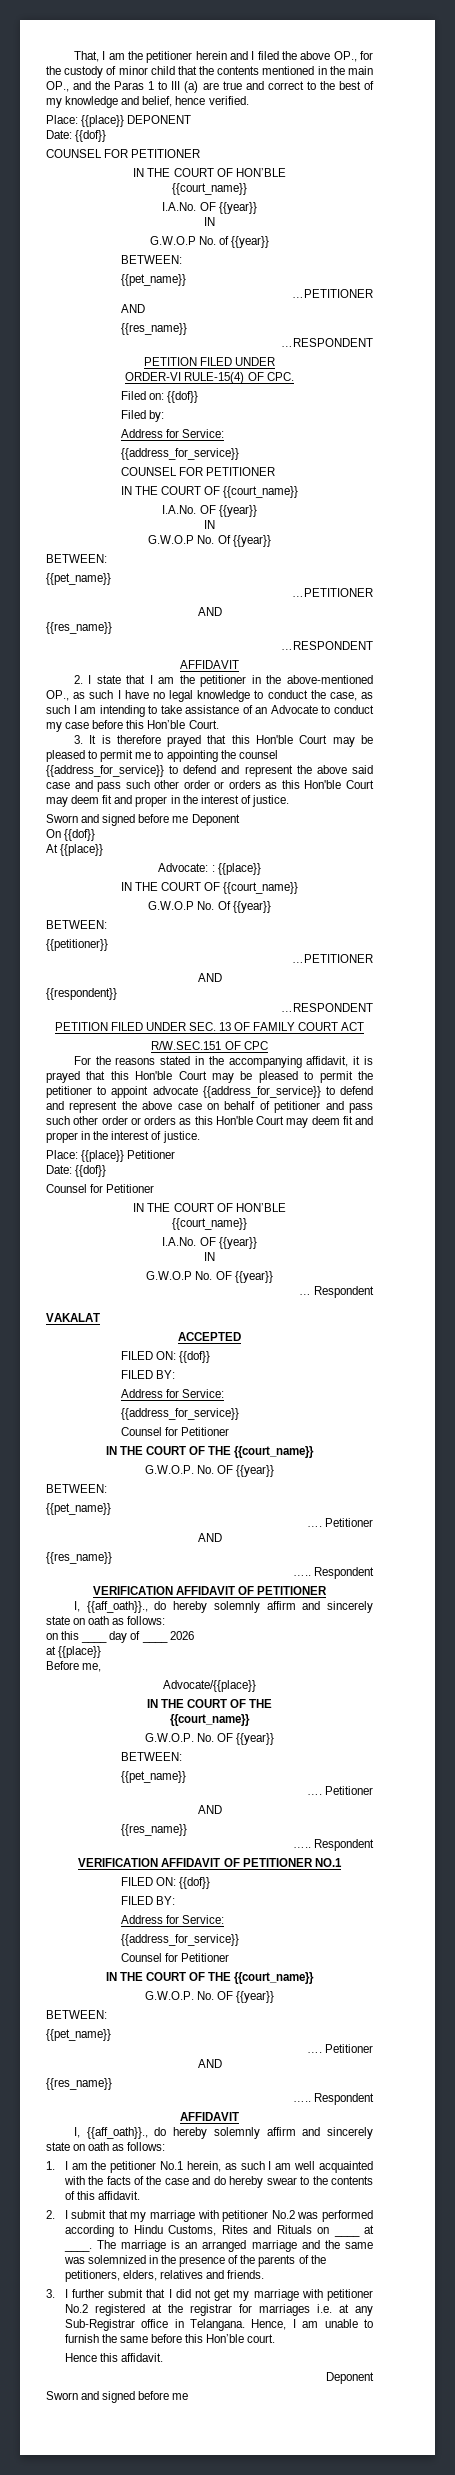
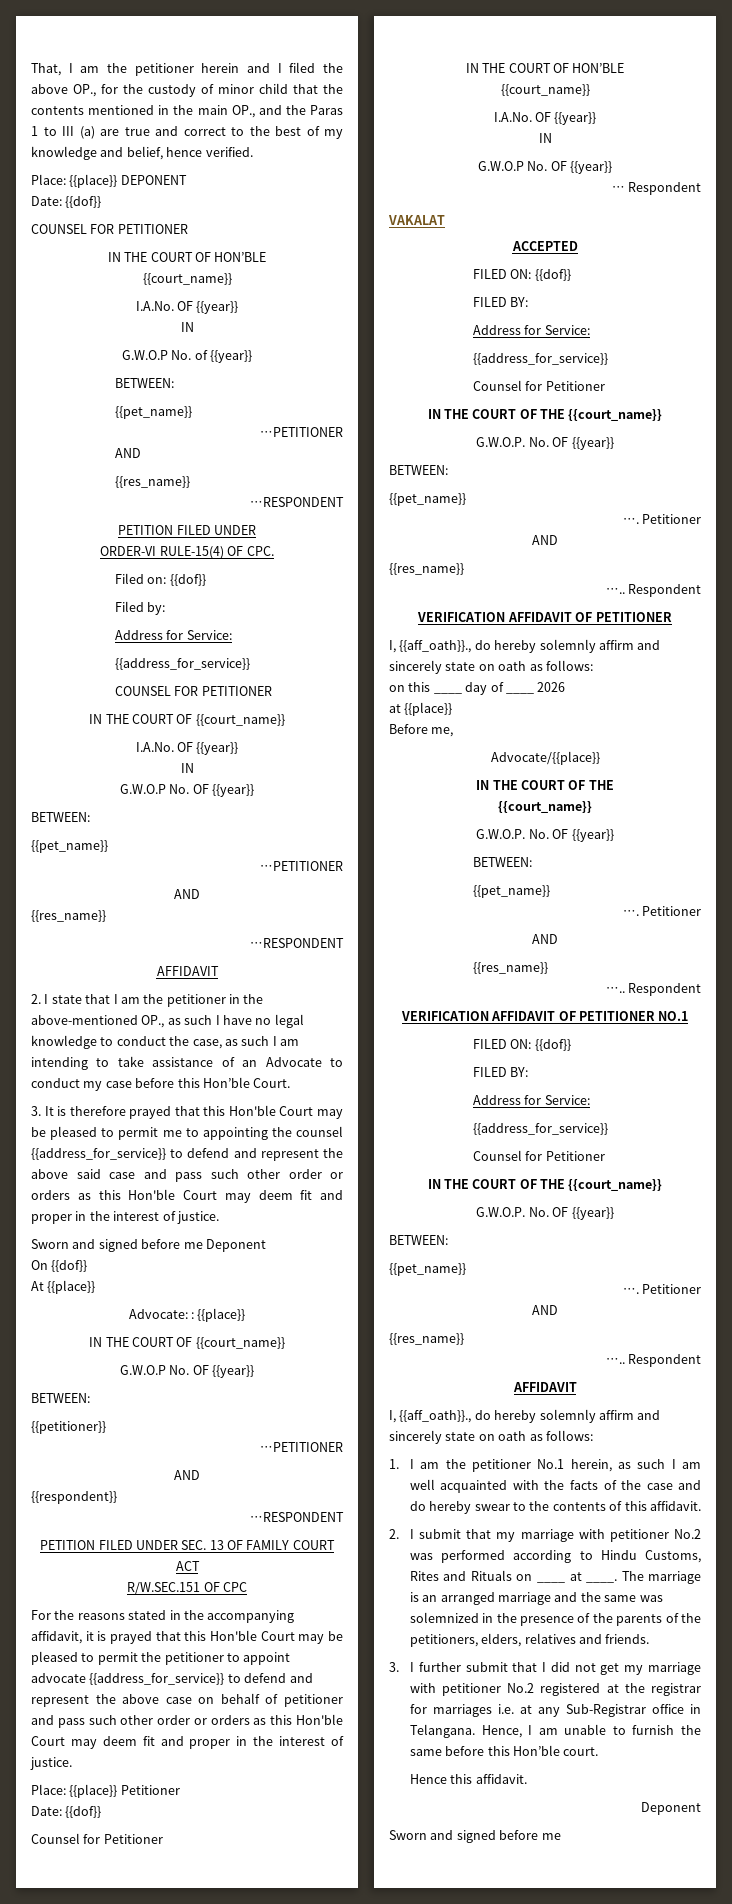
[217,535,231,544] Of -> [192,784,209,794] OF
[217,901,231,910] Of -> [192,1365,209,1375] OF

